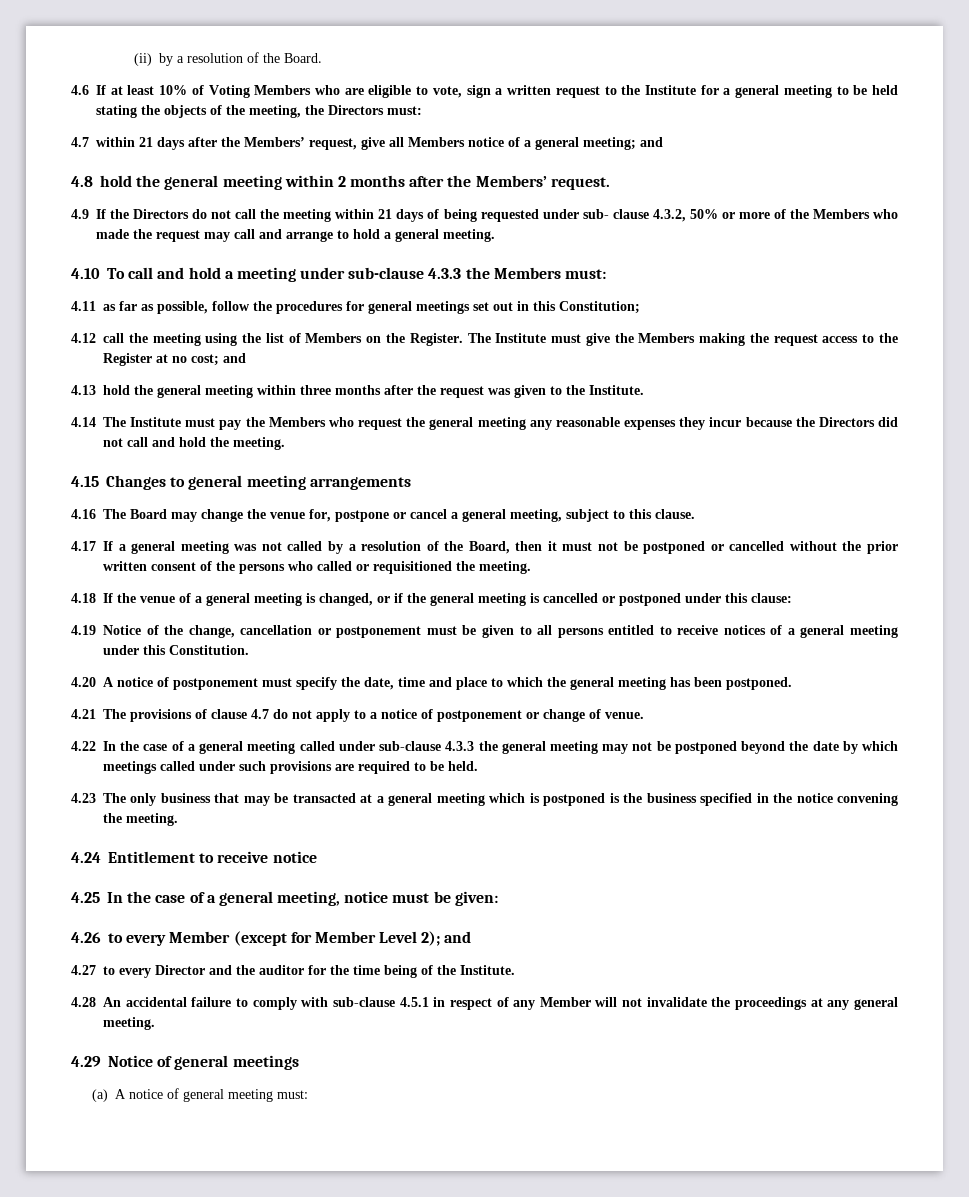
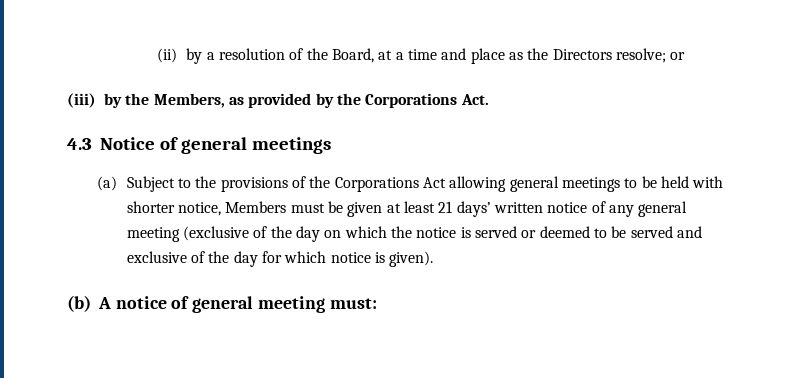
[283,53,322,63] [71,85,899,98] [96,105,422,118] [71,137,663,150] [71,175,610,190] [71,209,898,222] [96,229,495,242] [71,267,607,282] [71,301,640,314] [71,333,898,346] [103,353,246,366] [71,385,644,398] [71,417,898,430] [103,437,285,450] [71,475,411,490] [71,509,695,522] [71,541,899,554] [103,561,531,574] [71,593,792,606] [71,625,898,638] [103,645,249,655] [71,677,792,690] [71,709,644,722] [71,741,899,754] [103,761,478,774] [71,793,899,806] [103,813,178,826] [71,851,317,863] [71,891,498,906] [71,931,472,946] [71,965,515,978] [71,997,898,1010] [103,1017,155,1030] [71,1056,101,1067] Board. // 4.6 If at least 10% of Voting Members who are eligible to vote, sign a written request to the Institute for a general meeting to be held stating the objects of the meeting, the Directors must: // 4.7 within 21 days after the Members’ request, give all Members notice of a general meeting; and // 4.8 hold the general meeting within 2 months after the Members’ request. // 4.9 If the Directors do not call the meeting within 21 days of being requested under sub- clause 4.3.2, 50% or more of the Members who made the request may call and arrange to hold a general meeting. // 4.10 To call and hold a meeting under sub-clause 4.3.3 the Members must: // 4.11 as far as possible, follow the procedures for general meetings set out in this Constitution; // 4.12 call the meeting using the list of Members on the Register. The Institute must give the Members making the request access to the Register at no cost; and // 4.13 hold the general meeting within three months after the request was given to the Institute. // 4.14 The Institute must pay the Members who request the general meeting any reasonable expenses they incur because the Directors did not call and hold the meeting. // 4.15 Changes to general meeting arrangements // 4.16 The Board may change the venue for, postpone or cancel a general meeting, subject to this clause. // 4.17 If a general meeting was not called by a resolution of the Board, then it must not be postponed or cancelled without the prior written consent of the persons who called or requisitioned the meeting. // 4.18 If the venue of a general meeting is changed, or if the general meeting is cancelled or postponed under this clause: // 4.19 Notice of the change, cancellation or postponement must be given to all persons entitled to receive notices of a general meeting under this Constitution. // 4.20 A notice of postponement must specify the date, time and place to which the general meeting has been postponed. // 4.21 The provisions of clause 4.7 do not apply to a notice of postponement or change of venue. // 4.22 In the case of a general meeting called under sub-clause 4.3.3 the general meeting may not be postponed beyond the date by which meetings called under such provisions are required to be held. // 4.23 The only business that may be transacted at a general meeting which is postponed is the business specified in the notice convening the meeting. // 4.24 Entitlement to receive notice // 4.25 In the case of a general meeting, notice must be given: // 4.26 to every Member (except for Member Level 2); and // 4.27 to every Director and the auditor for the time being of the Institute. // 4.28 An accidental failure to comply with sub-clause 4.5.1 in respect of any Member will not invalidate the proceedings at any general meeting. // 4.29 -> [332,48,686,64] [67,93,489,108] [67,138,92,150] Board, at a time and place as the Directors resolve; or // (iii) by the Members, as provided by the Corporations Act. // 4.3
(108, 1095) none -> [126,176,724,192] [126,201,688,217] [126,226,702,242] [126,251,434,267] [67,295,91,312] Subject to the provisions of the Corporations Act allowing general meetings to be held with shorter notice, Members must be given at least 21 days’ written notice of any general meeting (exclusive of the day on which the notice is served or deemed to be served and exclusive of the day for which notice is given). // (b)

